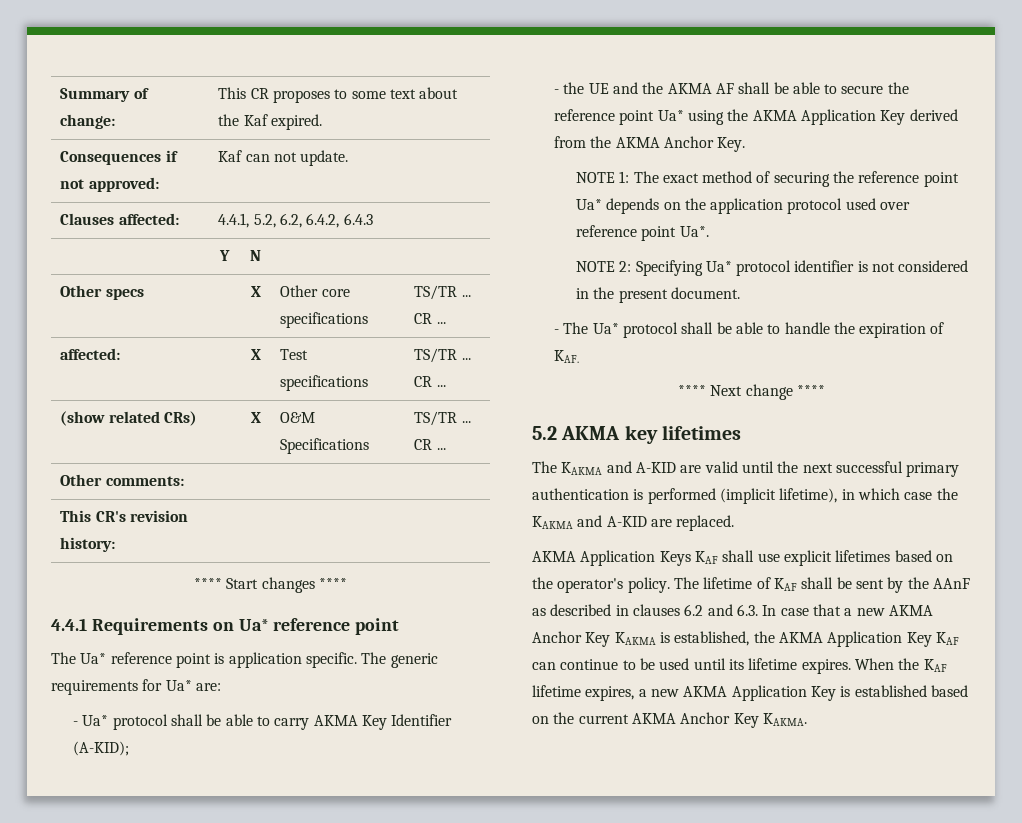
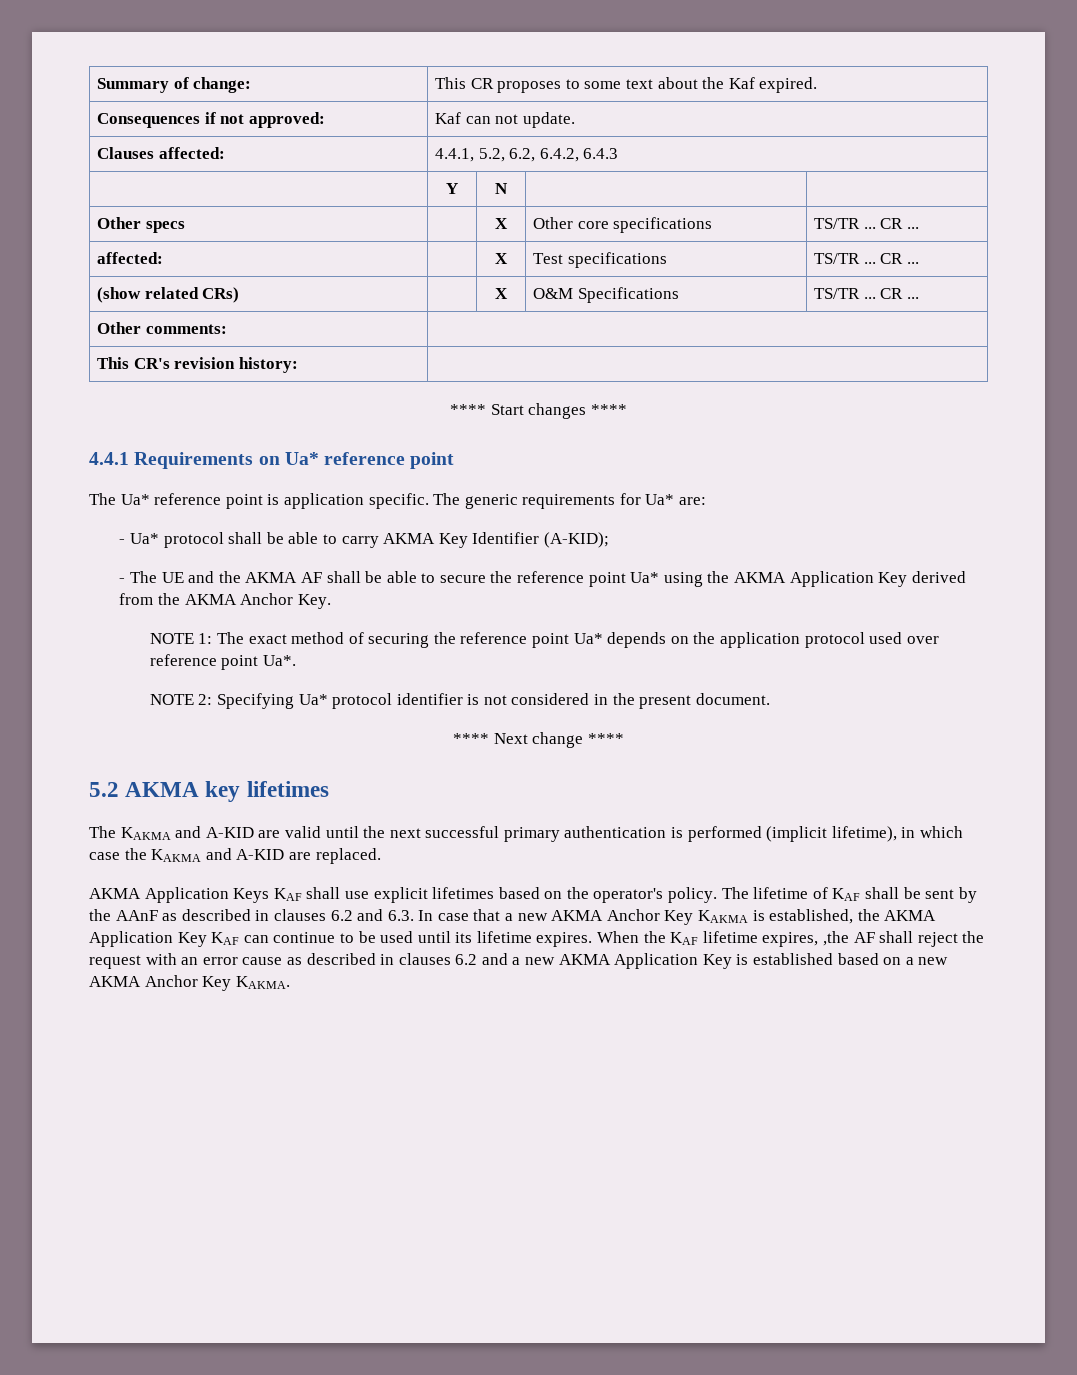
[563,82,585,94] the -> [129,571,157,583] The
[553,322,945,338] [553,350,579,363] // - The Ua* protocol shall be able to handle the expiration of KAF. -> (770, 699) none
(635, 693) none -> [823,931,985,947] [89,953,508,969] ,the AF shall reject the request with an error cause as described in clauses 6.2 and
[553,712,629,724] the current -> [905,957,949,965] a new

